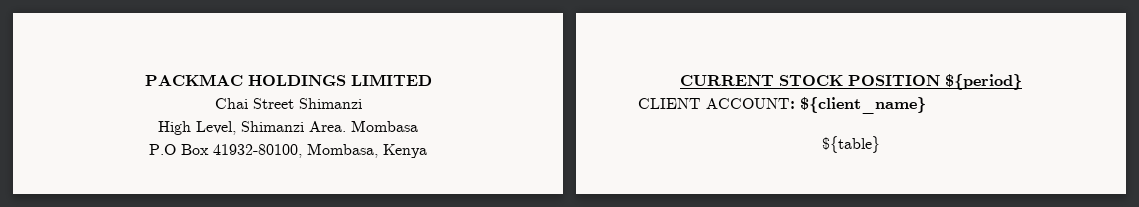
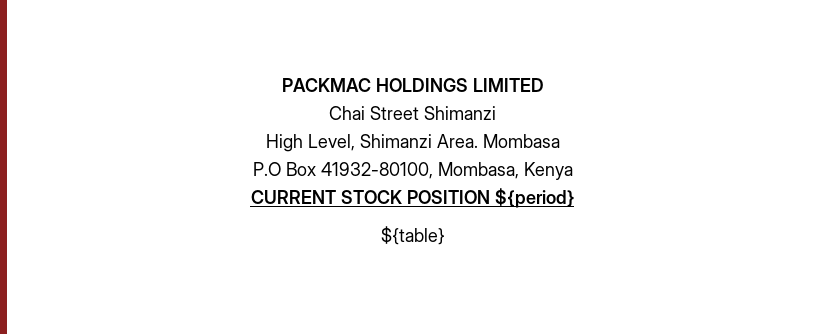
[638,97,926,114] // CLIENT ACCOUNT: ${client_name} -> (575, 198) none

